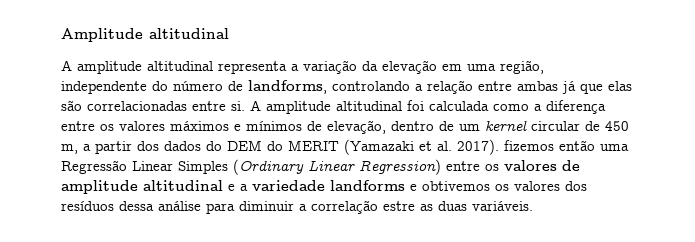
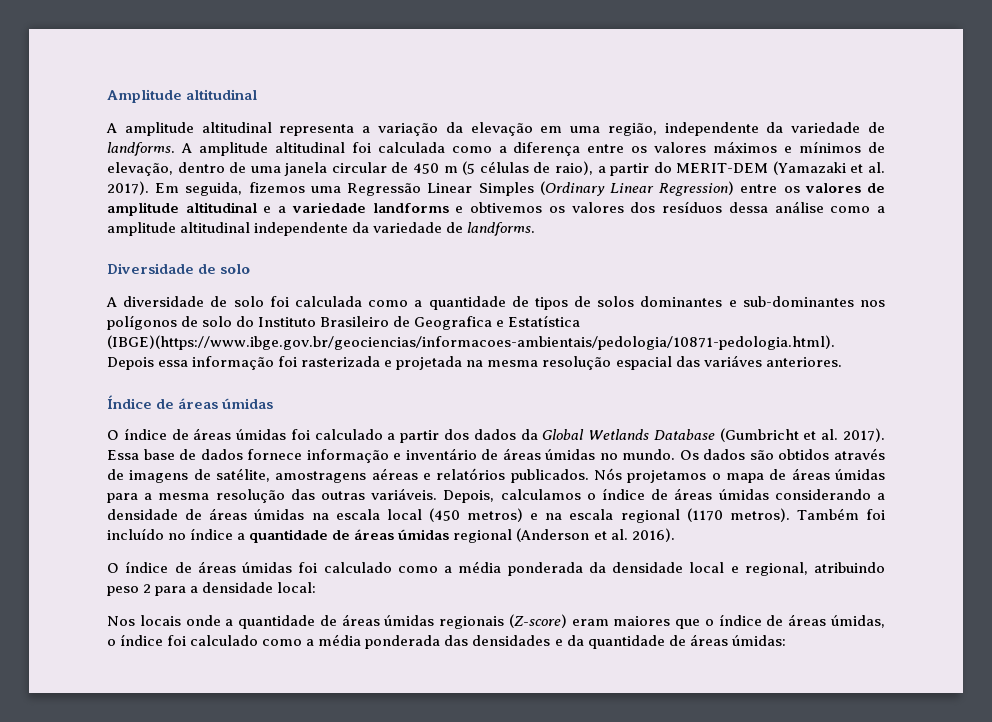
[152,80,632,94] [61,100,245,111] do número de landforms, controlando a relação entre ambas já que elas são correlacionadas entre si. -> [766,122,886,133] [107,142,175,156] da variedade de landforms.
[459,120,527,131] um kernel -> [250,162,328,176] uma janela
[61,140,339,154] m, a partir dos dados do DEM do MERIT -> [443,161,769,176] m (5 células de raio), a partir do MERIT-DEM
[504,140,595,151] fizemos então -> [155,182,305,196] Em seguida, fizemos
[206,200,533,214] para diminuir a correlação estre as duas variáveis. -> [830,206,886,213] [107,222,536,236] [107,263,251,274] [106,296,885,310] [107,315,581,330] [107,335,835,350] [107,355,842,370] [107,395,274,409] [107,428,886,443] [107,448,885,463] [107,468,886,483] [107,488,886,503] [107,508,885,523] [107,528,675,543] [107,561,885,576] [107,582,317,596] [107,614,885,629] [107,634,786,649] como a amplitude altitudinal independente da variedade de landforms. // Diversidade de solo // A diversidade de solo foi calculada como a quantidade de tipos de solos dominantes e sub-dominantes nos polígonos de solo do Instituto Brasileiro de Geografica e Estatística (IBGE)(https://www.ibge.gov.br/geociencias/informacoes-ambientais/pedologia/10871-pedologia.html). Depois essa informação foi rasterizada e projetada na mesma resolução espacial das variáves anteriores. // Índice de áreas úmidas // O índice de áreas úmidas foi calculado a partir dos dados da Global Wetlands Database (Gumbricht et al. 2017). Essa base de dados fornece informação e inventário de áreas úmidas no mundo. Os dados são obtidos através de imagens de satélite, amostragens aéreas e relatórios publicados. Nós projetamos o mapa de áreas úmidas para a mesma resolução das outras variáveis. Depois, calculamos o índice de áreas úmidas considerando a densidade de áreas úmidas na escala local (450 metros) e na escala regional (1170 metros). Também foi incluído no índice a quantidade de áreas úmidas regional (Anderson et al. 2016). // O índice de áreas úmidas foi calculado como a média ponderada da densidade local e regional, atribuindo peso 2 para a densidade local: // Nos locais onde a quantidade de áreas úmidas regionais (Z-score) eram maiores que o índice de áreas úmidas, o índice foi calculado como a média ponderada das densidades e da quantidade de áreas úmidas:

